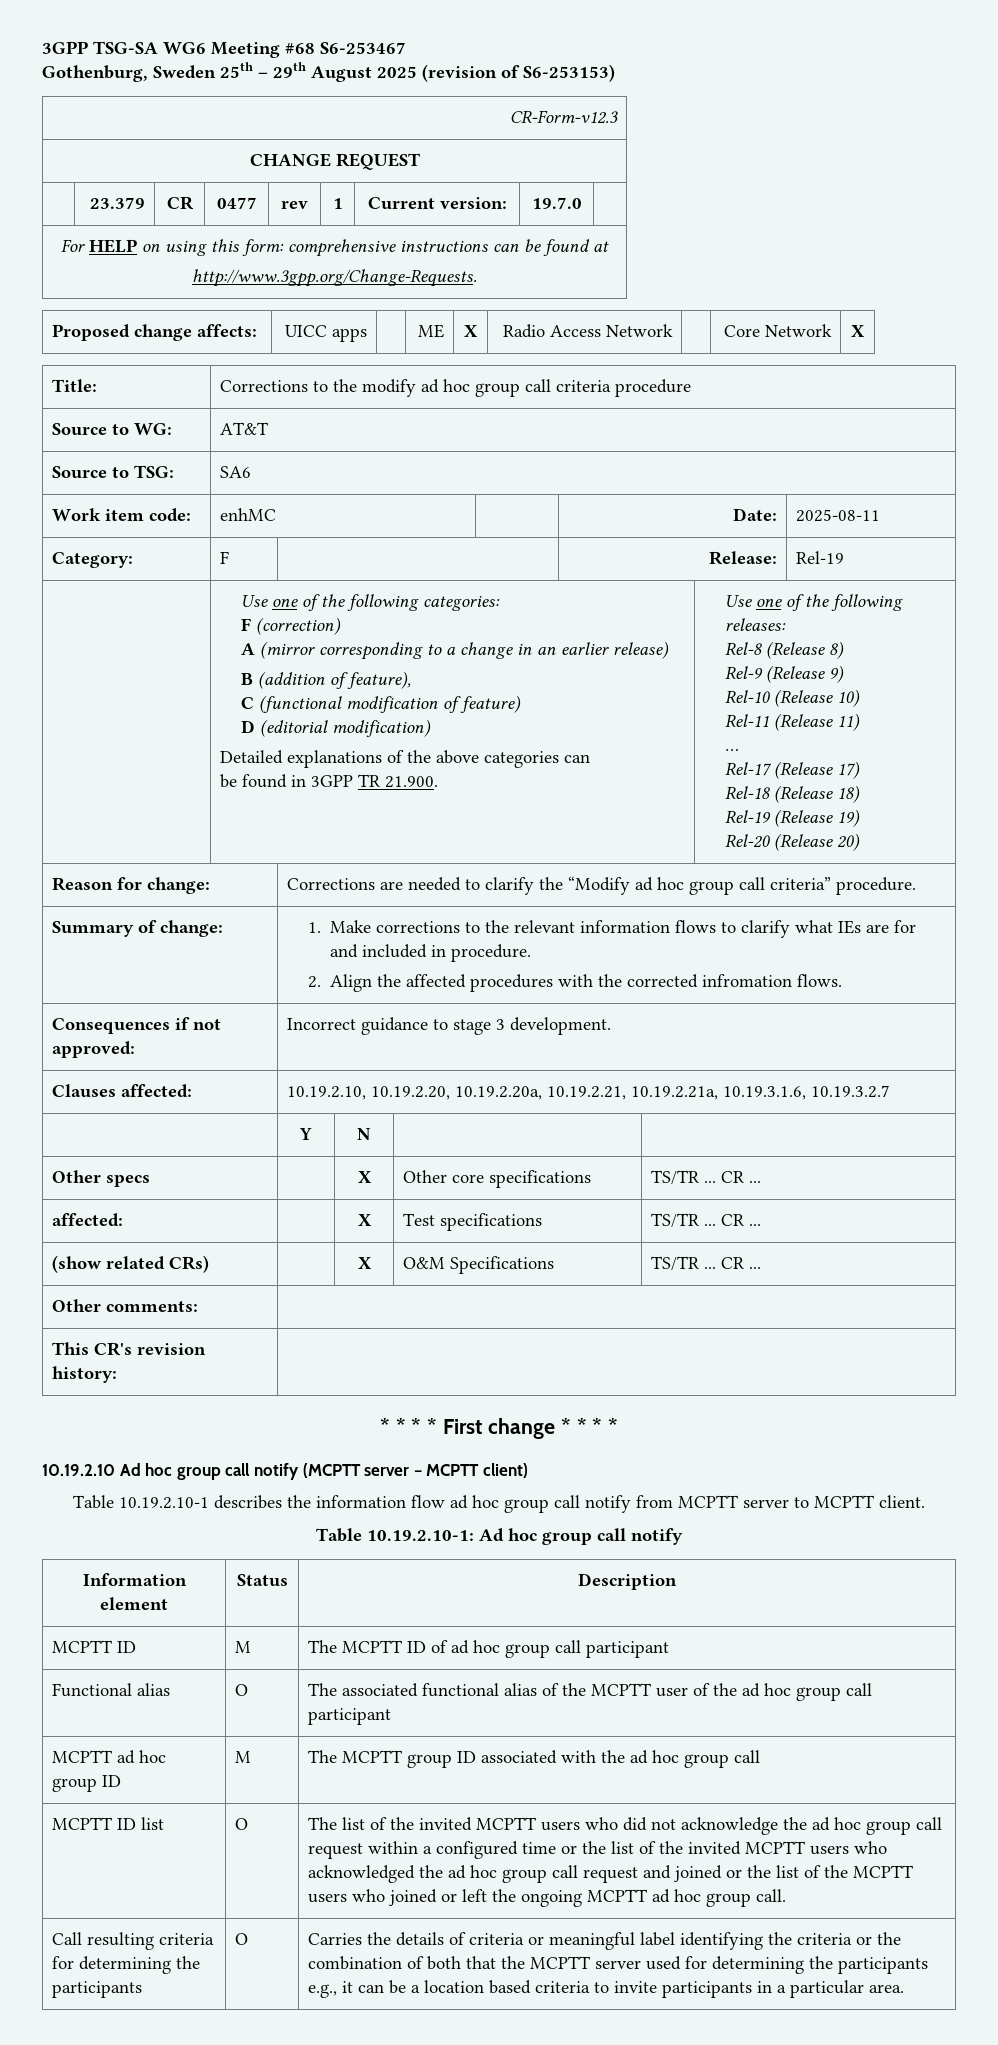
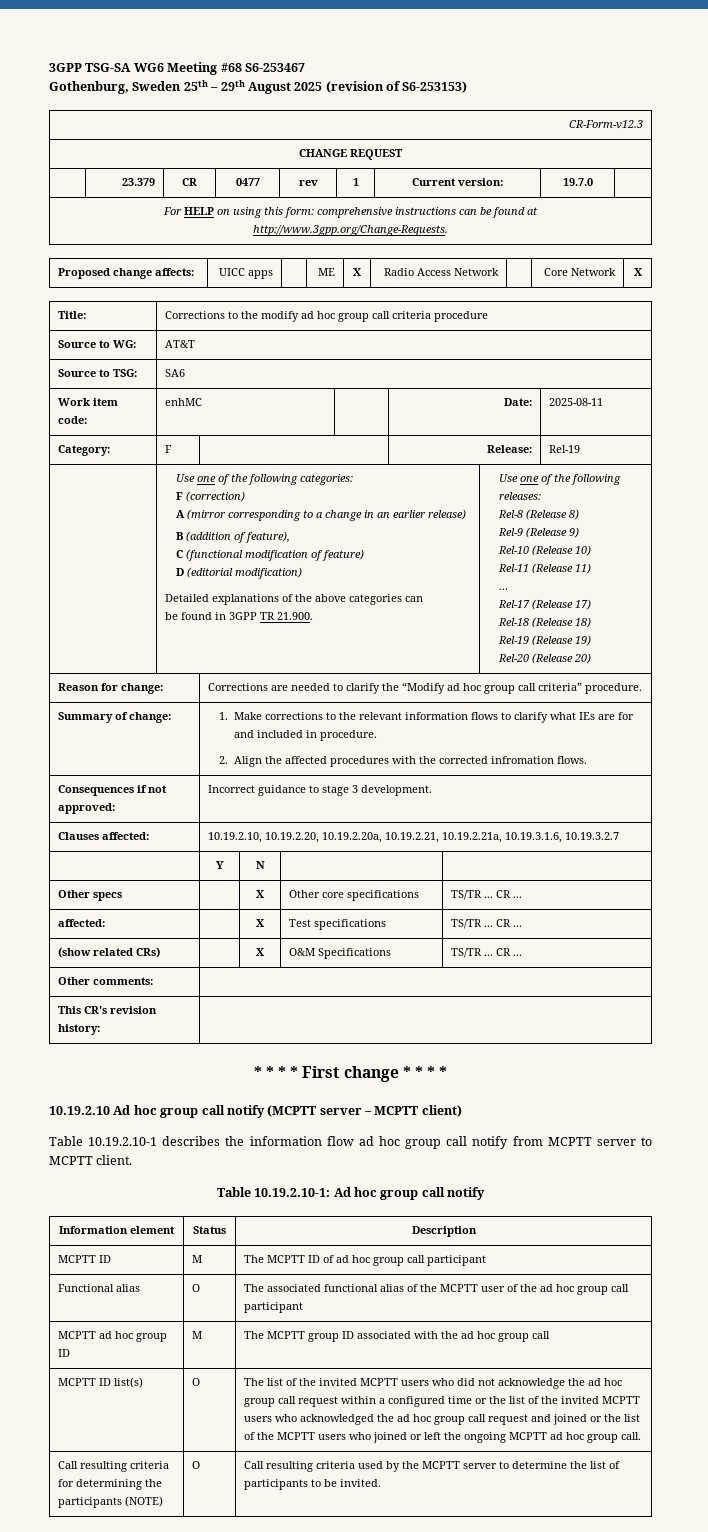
[141,1817,165,1830] list -> [114,1377,144,1388] list(s)
[235,1933,249,1945] [308,1932,902,1950] [308,1956,929,1974] [308,1980,905,1998] | O | Carries the details of criteria or meaningful label identifying the criteria or the combination of both that the MCPTT server used for determining the participants e.g., it can be a location based criteria to invite participants in a particular area. -> [125,1496,164,1507] [192,1461,201,1469] [244,1461,621,1472] [244,1479,382,1490] (NOTE) | O | Call resulting criteria used by the MCPTT server to determine the list of participants to be invited.

